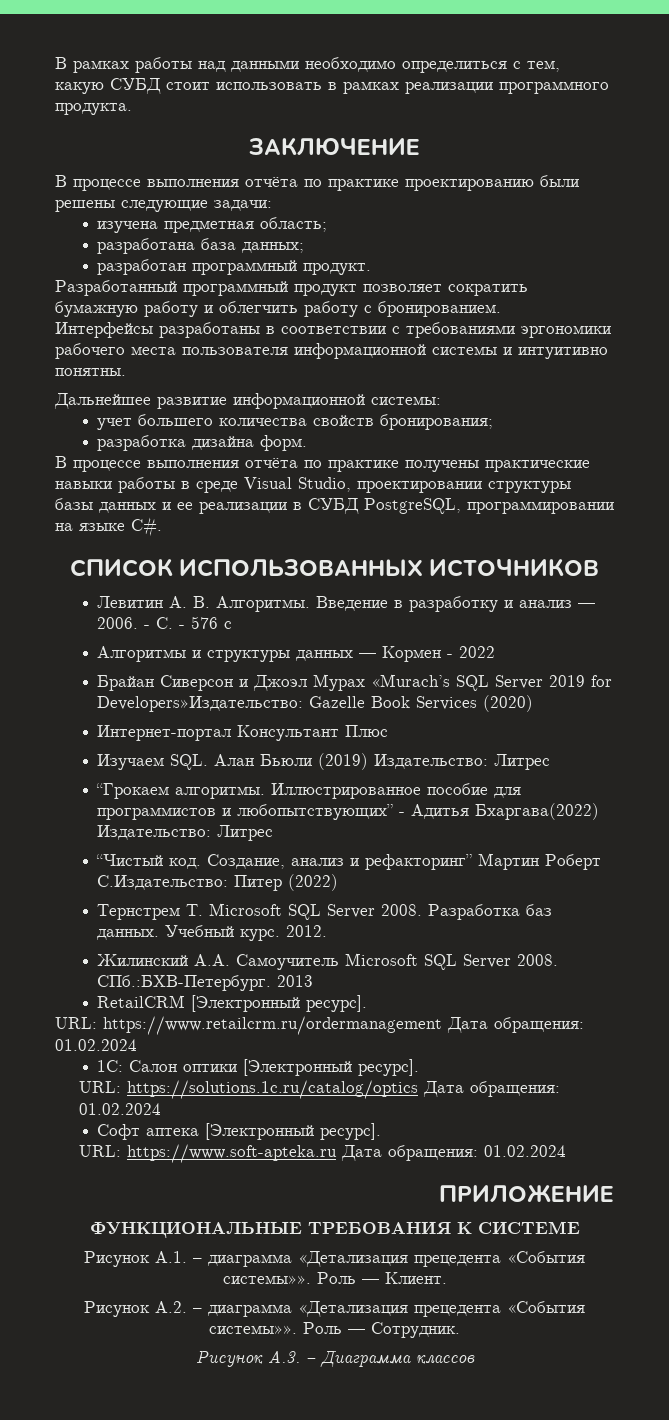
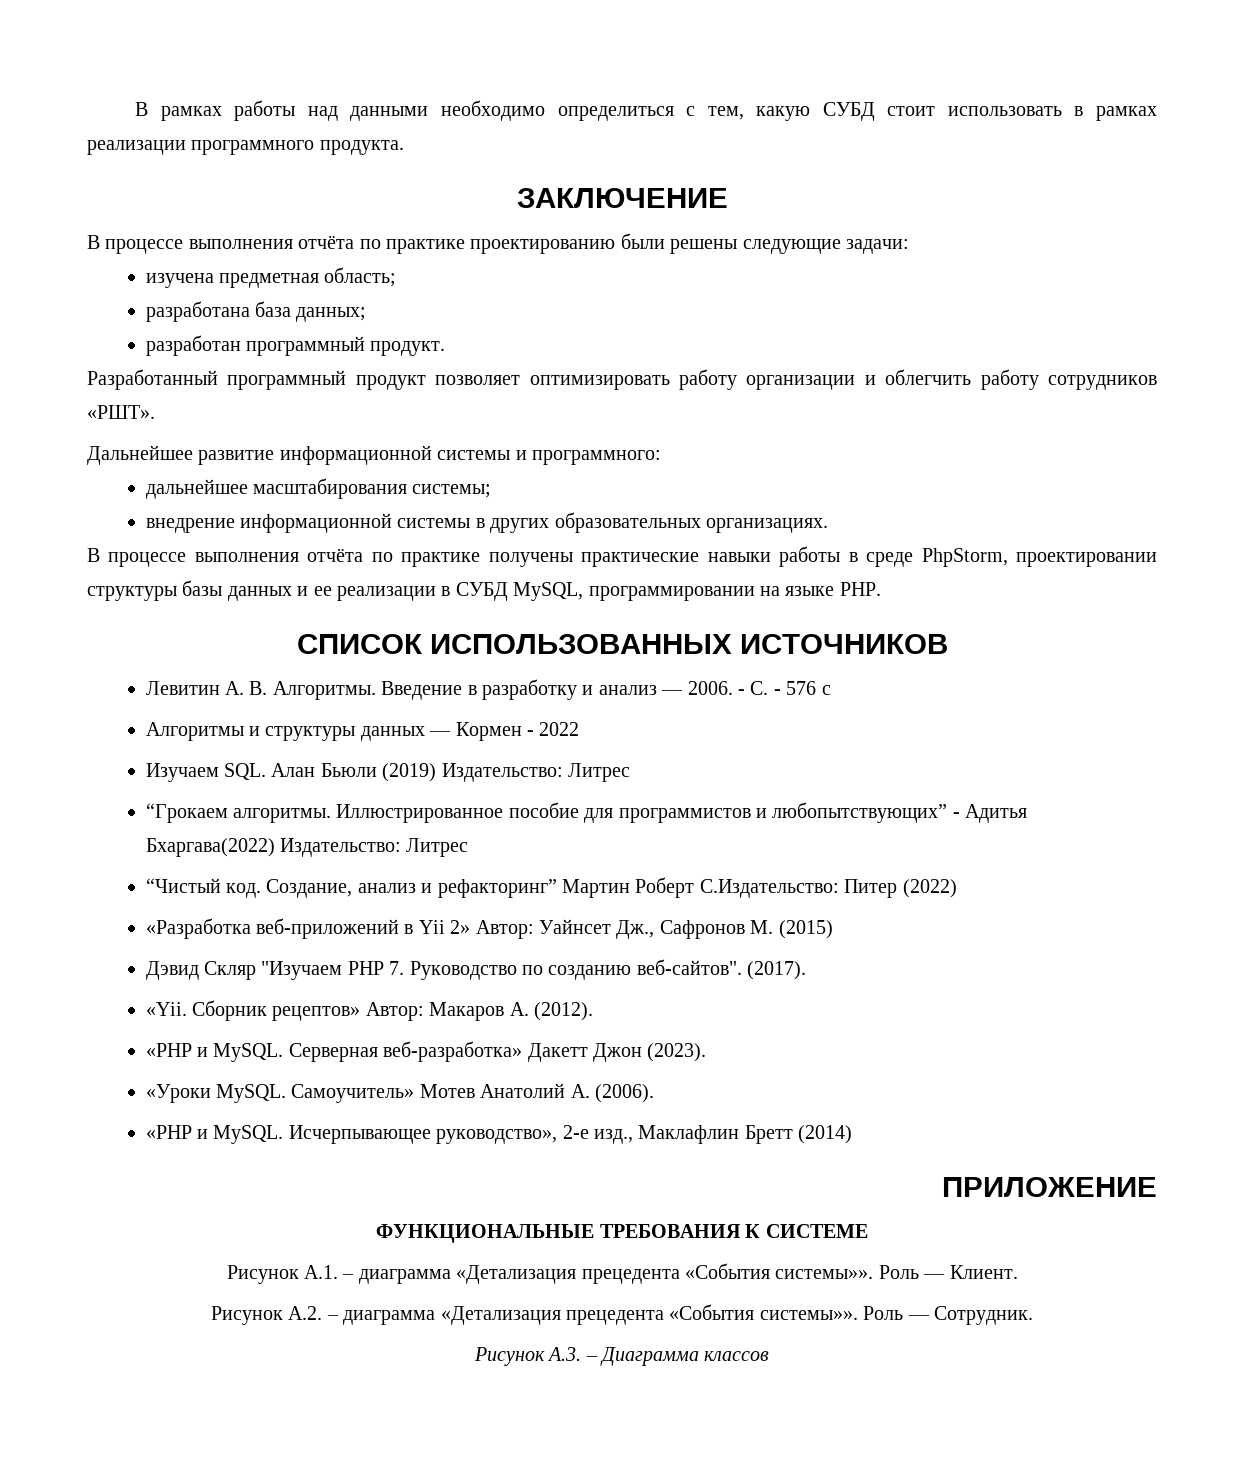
[448,284,528,296] [55,301,501,317] [55,322,611,338] [55,343,608,359] [55,368,126,376] [54,393,441,409] [97,414,494,430] [97,435,308,451] сократить бумажную работу и облегчить работу с бронированием. // Интерфейсы разработаны в соответствии с требованиями эргономики рабочего места пользователя информационной системы и интуитивно понятны. // Дальнейшее развитие информационной системы: // учет большего количества свойств бронирования; // разработка дизайна форм. -> [529,369,1157,390] [87,405,155,419] [87,445,661,465] [145,478,492,499] [145,512,828,533] оптимизировать работу организации и облегчить работу сотрудников «РШТ». // Дальнейшее развитие информационной системы и программного: // дальнейшее масштабирования системы; // внедрение информационной системы в других образовательных организациях.
[244,477,351,492] Visual Studio, -> [921,548,1008,567] PhpStorm,
[364,498,461,514] PostgreSQL, -> [513,582,584,601] MySQL,
[131,517,162,537] C#. -> [839,582,881,596] PHP.
[97,674,613,691] [97,695,534,712] [97,725,389,741] // Брайан Сиверсон и Джоэл Мурах «Murach’s SQL Server 2019 for Developers»Издательство: Gazelle Book Services (2020) // Интернет-портал Консультант Плюс -> (580, 729) none
[97,903,553,920] [97,925,328,941] [97,953,559,970] [97,975,314,991] [97,995,368,1012] [55,1016,584,1035] [55,1039,137,1051] [97,1059,420,1076] [79,1080,561,1099] [79,1103,162,1115] [97,1123,382,1140] [79,1144,567,1163] Тернстрем Т. Microsoft SQL Server 2008. Разработка баз данных. Учебный курс. 2012. // Жилинский А.А. Самоучитель Microsoft SQL Server 2008. СПб.:БХВ-Петербург. 2013 // RetailCRM [Электронный ресурс]. // URL: https://www.retailcrm.ru/ordermanagement Дата обращения: 01.02.2024 // 1С: Cалон оптики [Электронный ресурс]. // URL: https://solutions.1c.ru/catalog/optics Дата обращения: 01.02.2024 // Софт аптека [Электронный ресурс]. // URL: https://www.soft-apteka.ru Дата обращения: 01.02.2024 -> [145,918,833,939] [145,959,807,980] [145,1000,593,1021] [145,1041,707,1062] [145,1083,654,1103] [145,1125,853,1144] «Разработка веб-приложений в Yii 2» Автор: Уайнсет Дж., Сафронов М. (2015) // Дэвид Скляр "Изучаем PHP 7. Руководство по созданию веб-сайтов". (2017). // «Yii. Сборник рецептов» Автор: Макаров А. (2012). // «PHP и MySQL. Серверная веб-разработка» Дакетт Джон (2023). // «Уроки MySQL. Самоучитель» Мотев Анатолий А. (2006). // «PHP и MySQL. Исчерпывающее руководство», 2-е изд., Маклафлин Бретт (2014)

